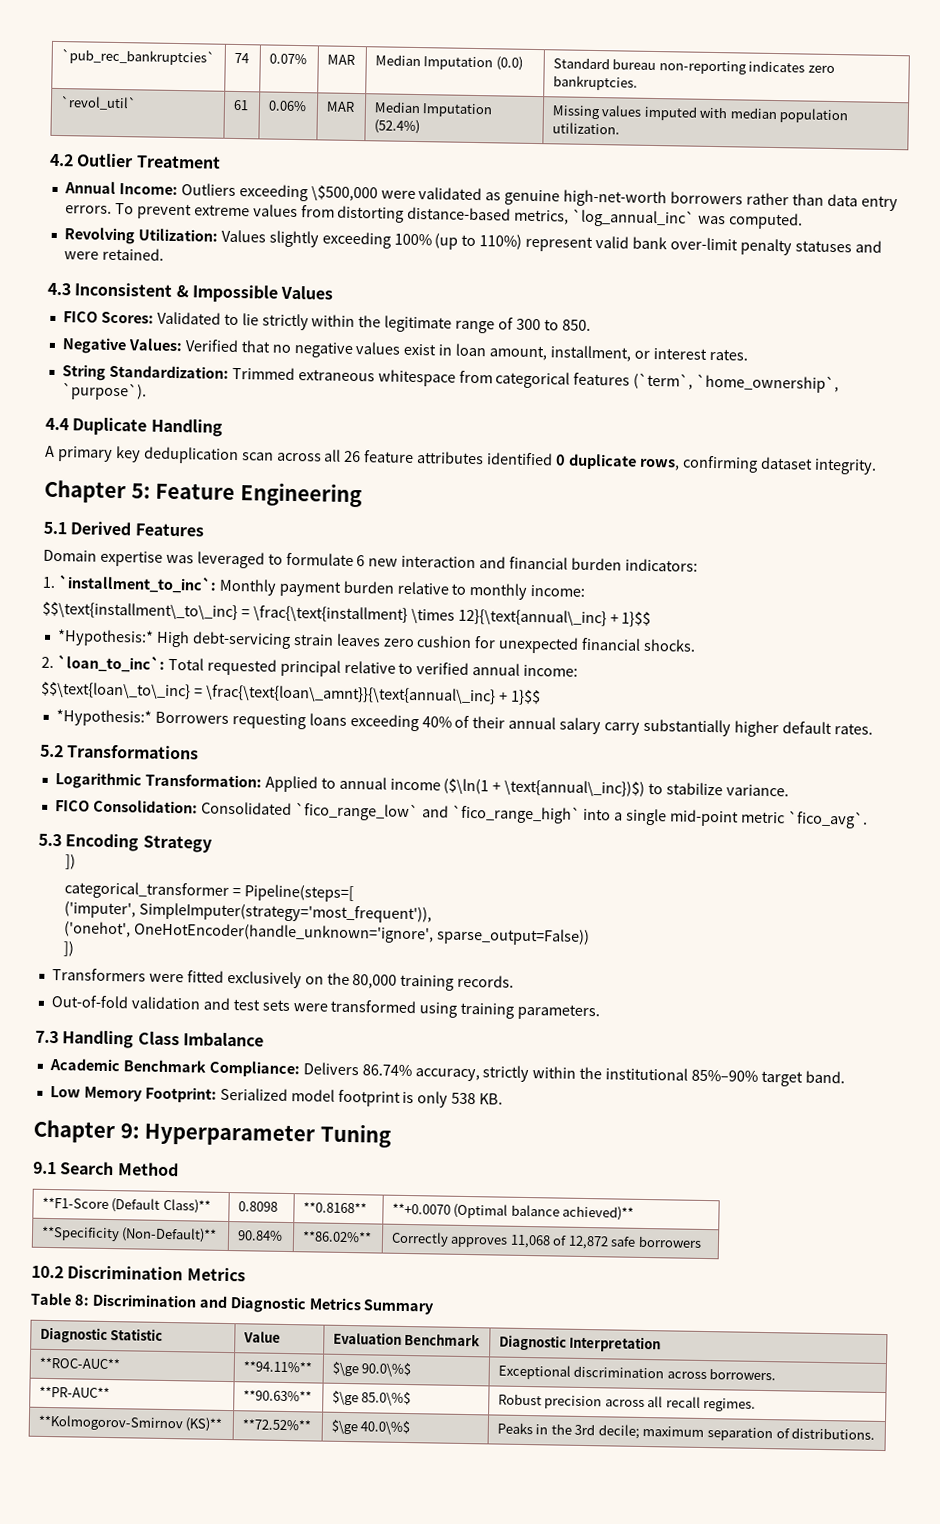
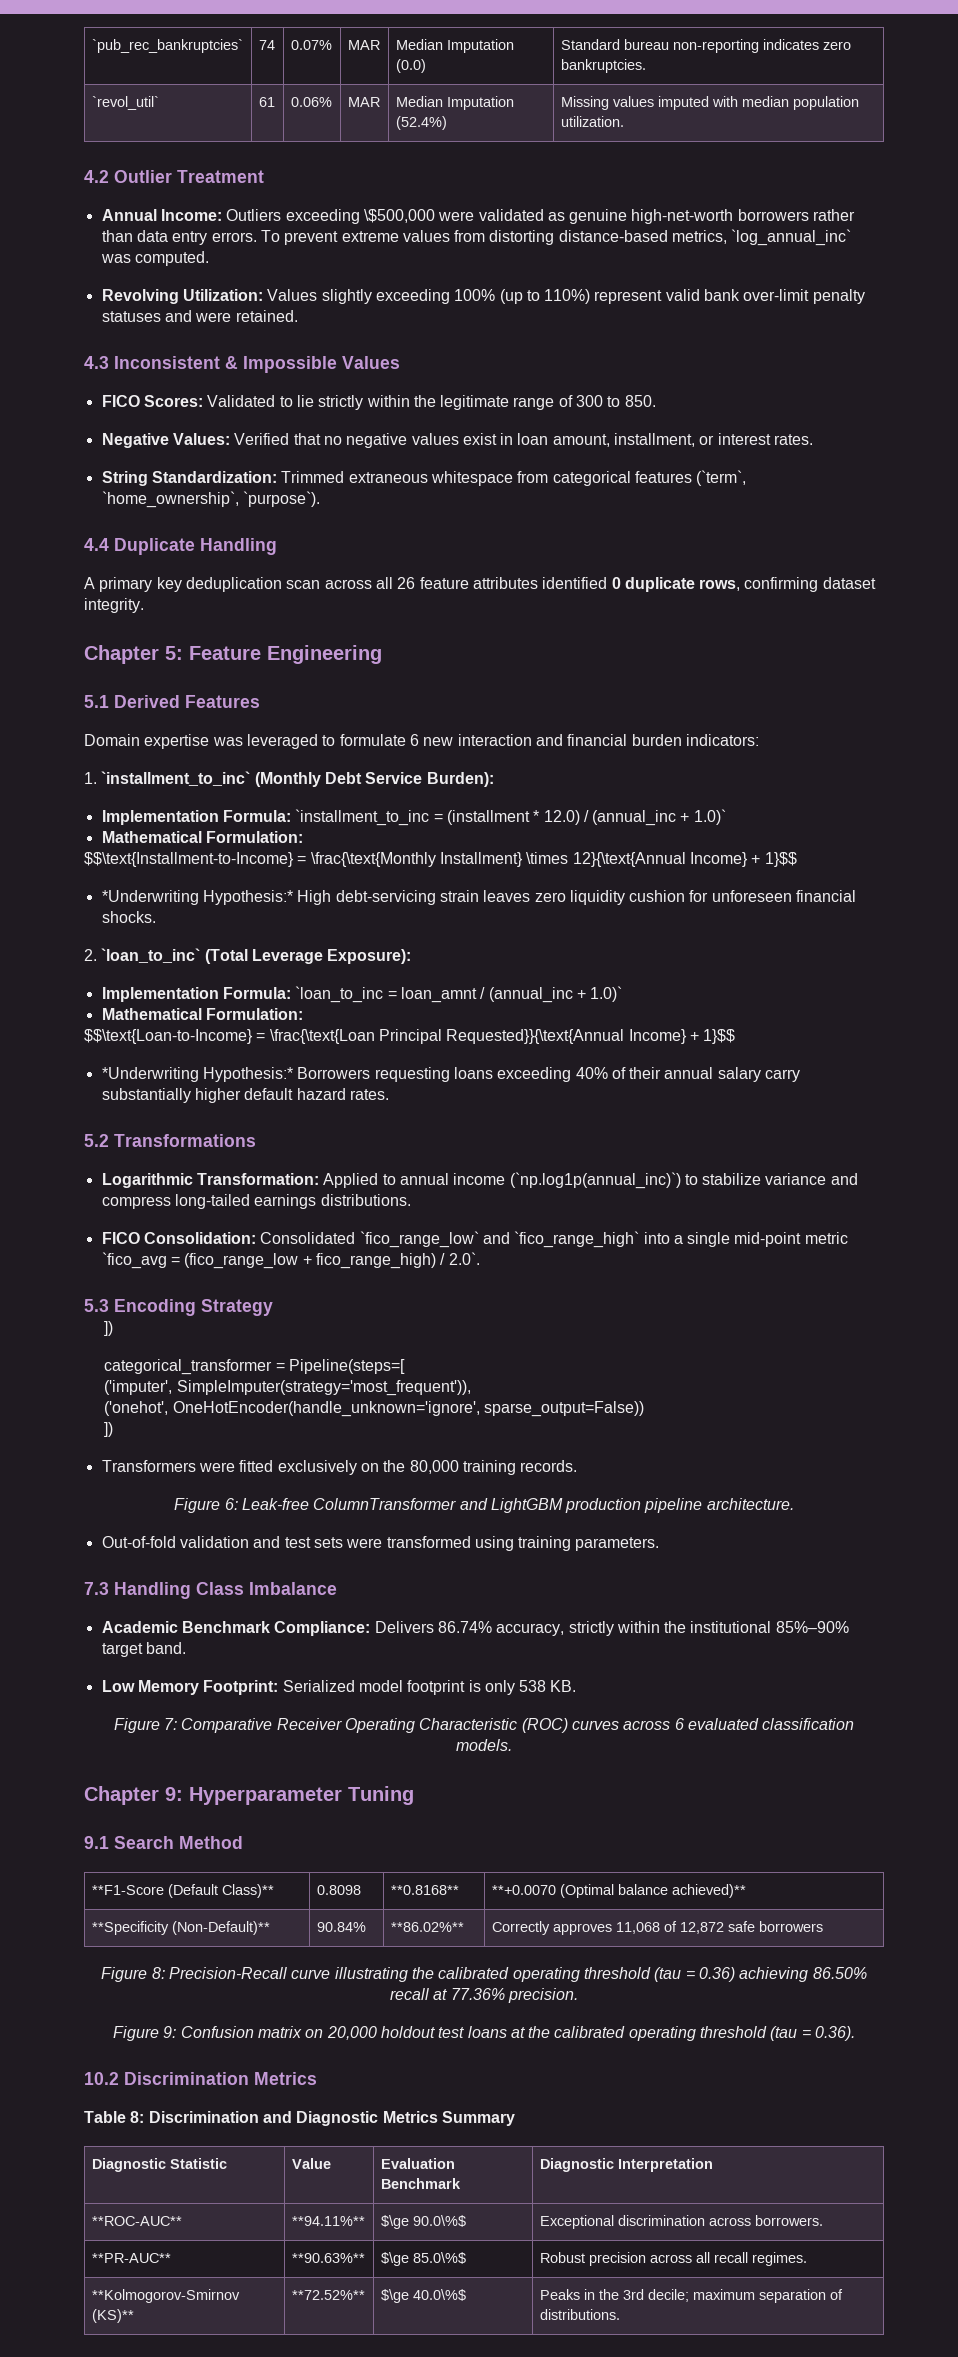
[57,575,586,600] [42,601,652,628] [56,629,154,647] `installment_to_inc`: Monthly payment burden relative to monthly income: // $$\text{installment\_to\_inc} = \frac{\text{installment} \times 12}{\text{annual\_inc} + 1}$$ // *Hypothesis:* -> [101,771,494,787] [101,809,726,826] [101,831,303,843] [84,852,797,867] [101,890,293,905] `installment_to_inc` (Monthly Debt Service Burden): // Implementation Formula: `installment_to_inc = (installment * 12.0) / (annual_inc + 1.0)` // Mathematical Formulation: // $$\text{Installment-to-Income} = \frac{\text{Monthly Installment} \times 12}{\text{Annual Income} + 1}$$ // *Underwriting Hypothesis:*
(415, 643) none -> [569,890,625,905] liquidity
[498,636,580,654] unexpected -> [711,890,792,902] unforeseen
[56,655,579,677] [41,681,541,706] [55,709,152,727] `loan_to_inc`: Total requested principal relative to verified annual income: // $$\text{loan\_to\_inc} = \frac{\text{loan\_amnt}}{\text{annual\_inc} + 1}$$ // *Hypothesis:* -> [101,948,412,964] [101,986,623,1003] [101,1008,303,1020] [84,1029,736,1044] [101,1067,293,1082] `loan_to_inc` (Total Leverage Exposure): // Implementation Formula: `loan_to_inc = loan_amnt / (annual_inc + 1.0)` // Mathematical Formulation: // $$\text{Loan-to-Income} = \frac{\text{Loan Principal Requested}}{\text{Annual Income} + 1}$$ // *Underwriting Hypothesis:*
(832, 728) none -> [296,1088,346,1100] hazard
[443,778,790,797] ($\ln(1 + \text{annual\_inc})$) to stabilize variance. -> [509,1172,858,1189] [101,1194,411,1209] (`np.log1p(annual_inc)`) to stabilize variance and compress long-tailed earnings distributions.
[787,810,869,829] `fico_avg`. -> [101,1252,480,1269] `fico_avg = (fico_range_low + fico_range_high) / 2.0`.
(515, 981) none -> [174,1498,794,1513] // Figure 6: Leak-free ColumnTransformer and LightGBM production pipeline architecture.
(504, 1099) none -> [113,1718,855,1733] [456,1739,512,1751] // Figure 7: Comparative Receiver Operating Characteristic (ROC) curves across 6 evaluated classification models.
(702, 1241) none -> [101,1967,867,1982] [390,1988,578,2003] [112,2026,856,2041] // Figure 8: Precision-Recall curve illustrating the calibrated operating threshold (tau = 0.36) achieving 86.50% recall at 77.36% precision. // Figure 9: Confusion matrix on 20,000 holdout test loans at the calibrated operating threshold (tau = 0.36).

